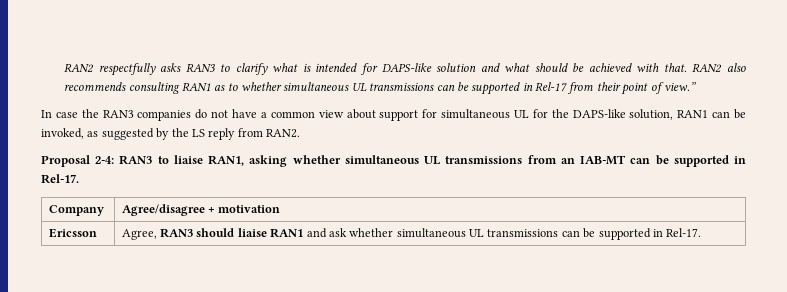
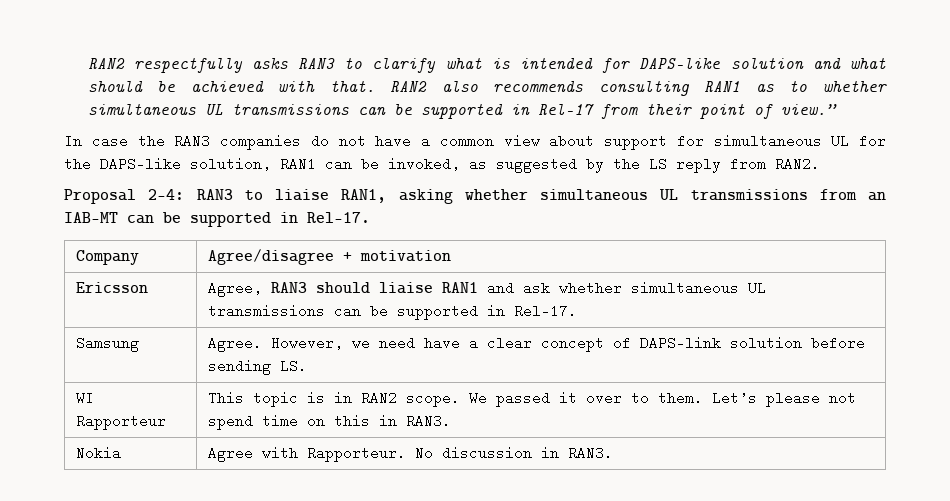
(702, 232) none -> [76,336,140,352] [208,336,866,352] [208,359,308,375] [76,391,95,405] [76,414,167,430] [208,391,857,407] [208,414,452,430] [76,446,122,460] [208,446,614,462] // Samsung | Agree. However, we need have a clear concept of DAPS-link solution before sending LS. // WI Rapporteur | This topic is in RAN2 scope. We passed it over to them. Let’s please not spend time on this in RAN3. // Nokia | Agree with Rapporteur. No discussion in RAN3.

